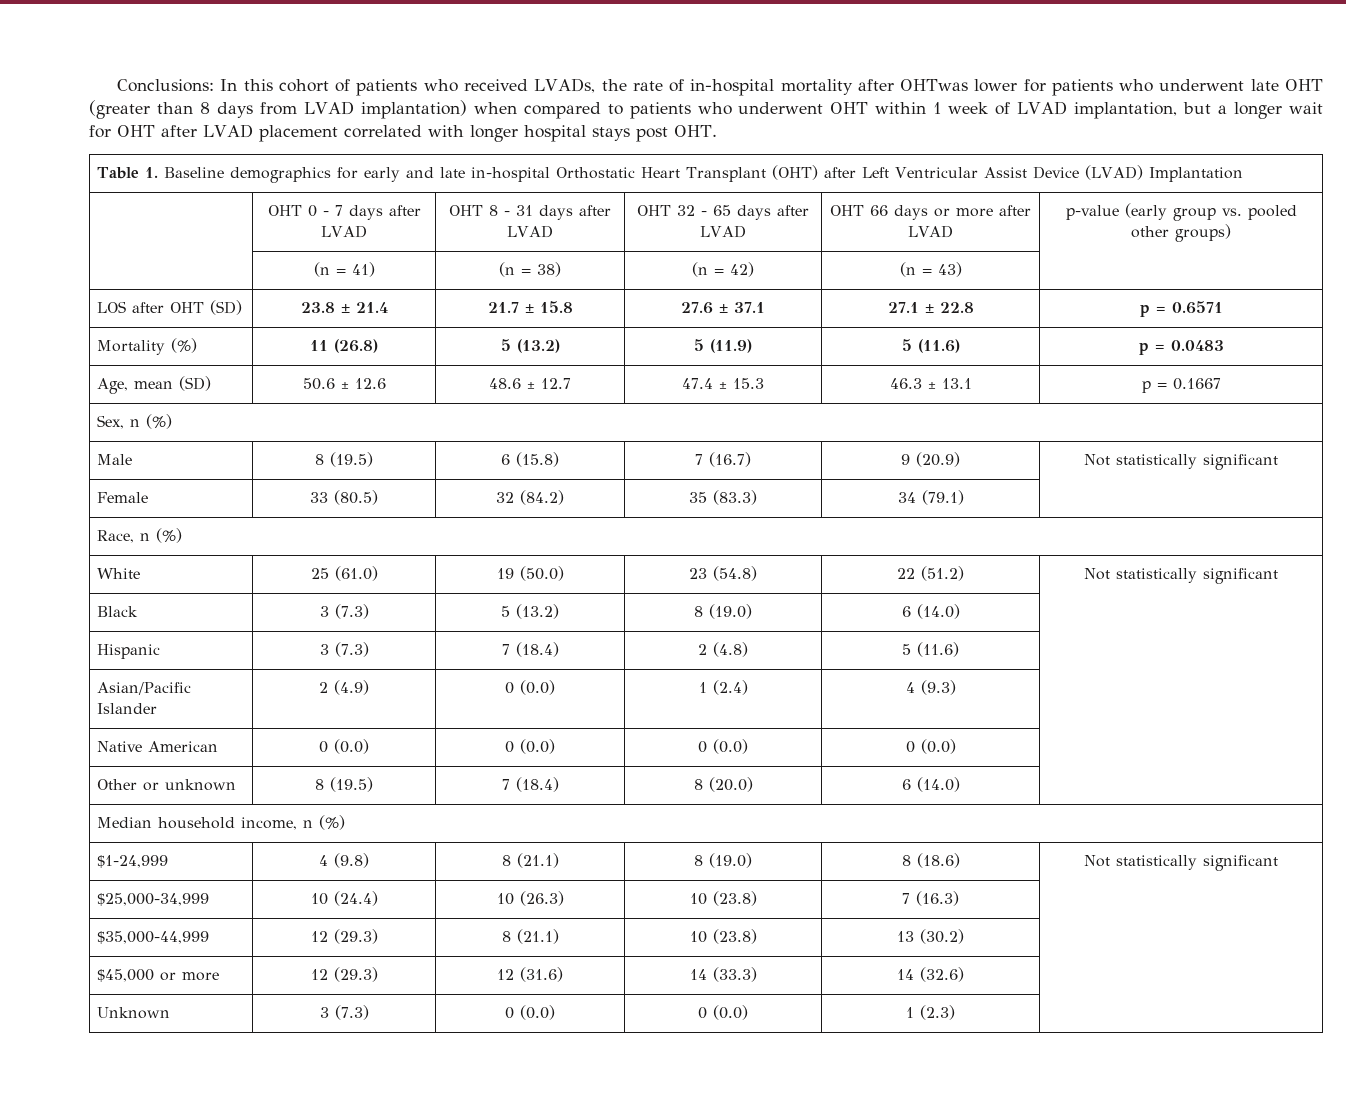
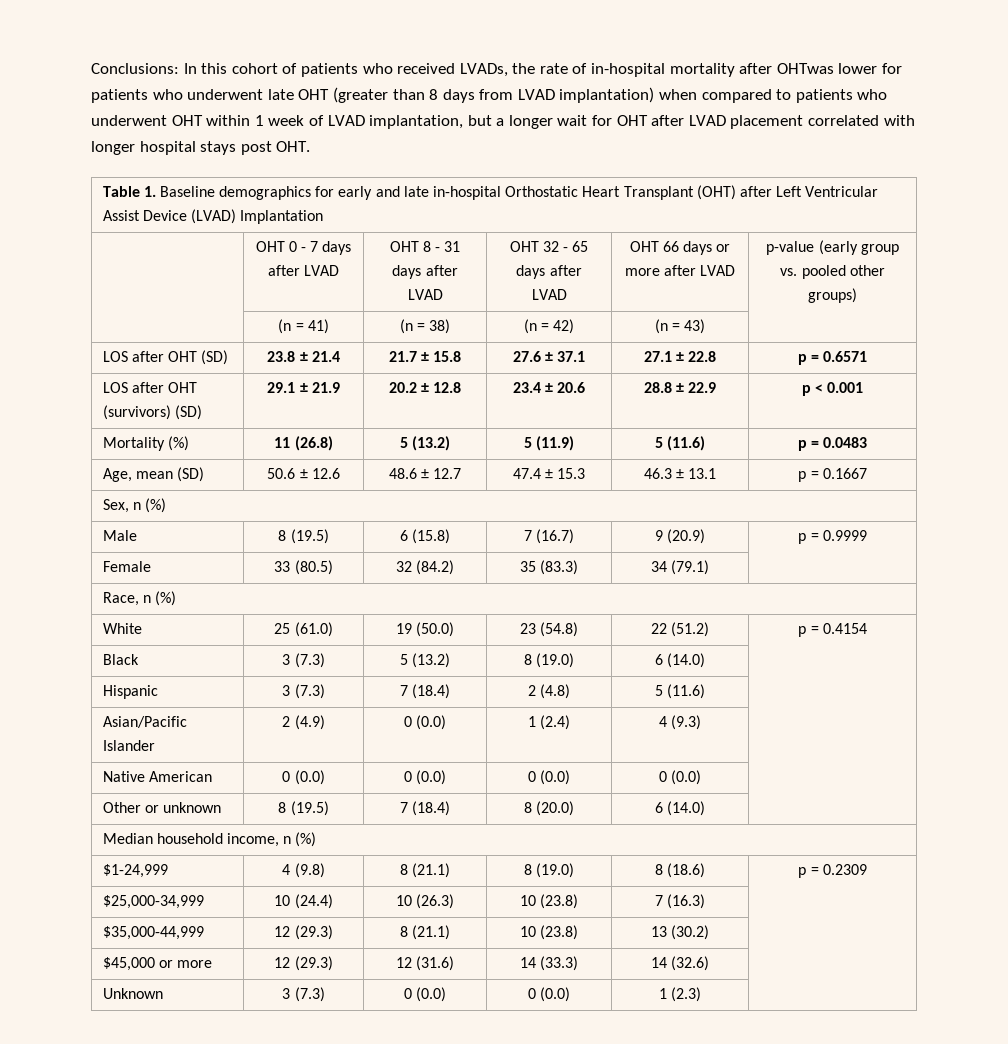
(1223, 307) none -> [102,382,197,393] [102,405,202,420] [267,382,340,393] [388,382,462,393] [512,382,586,393] [643,382,717,393] [801,382,864,396] // LOS after OHT (survivors) (SD) | 29.1 ± 21.9 | 20.2 ± 12.8 | 23.4 ± 20.6 | 28.8 ± 22.9 | p < 0.001
[1084,454,1278,470] Not statistically significant -> [798,530,867,544] p = 0.9999
[1084,568,1278,584] Not statistically significant -> [798,623,867,637] p = 0.4154
[1084,855,1278,871] Not statistically significant -> [798,864,867,878] p = 0.2309

